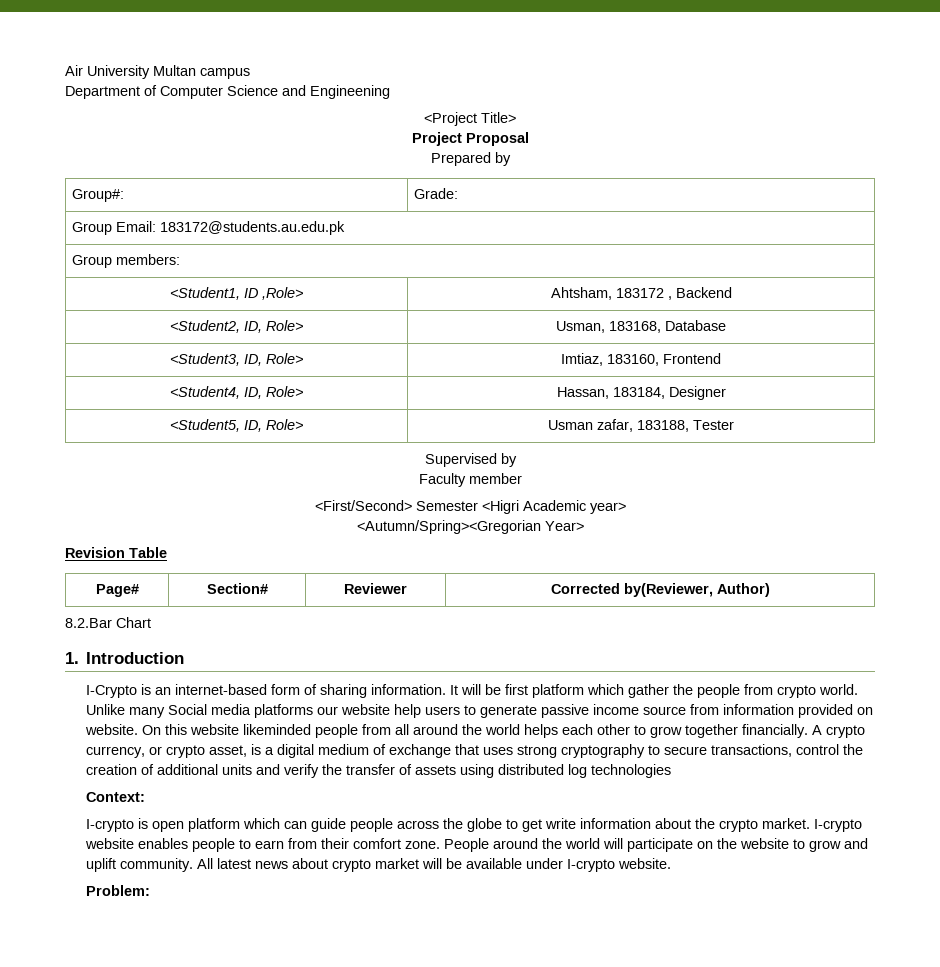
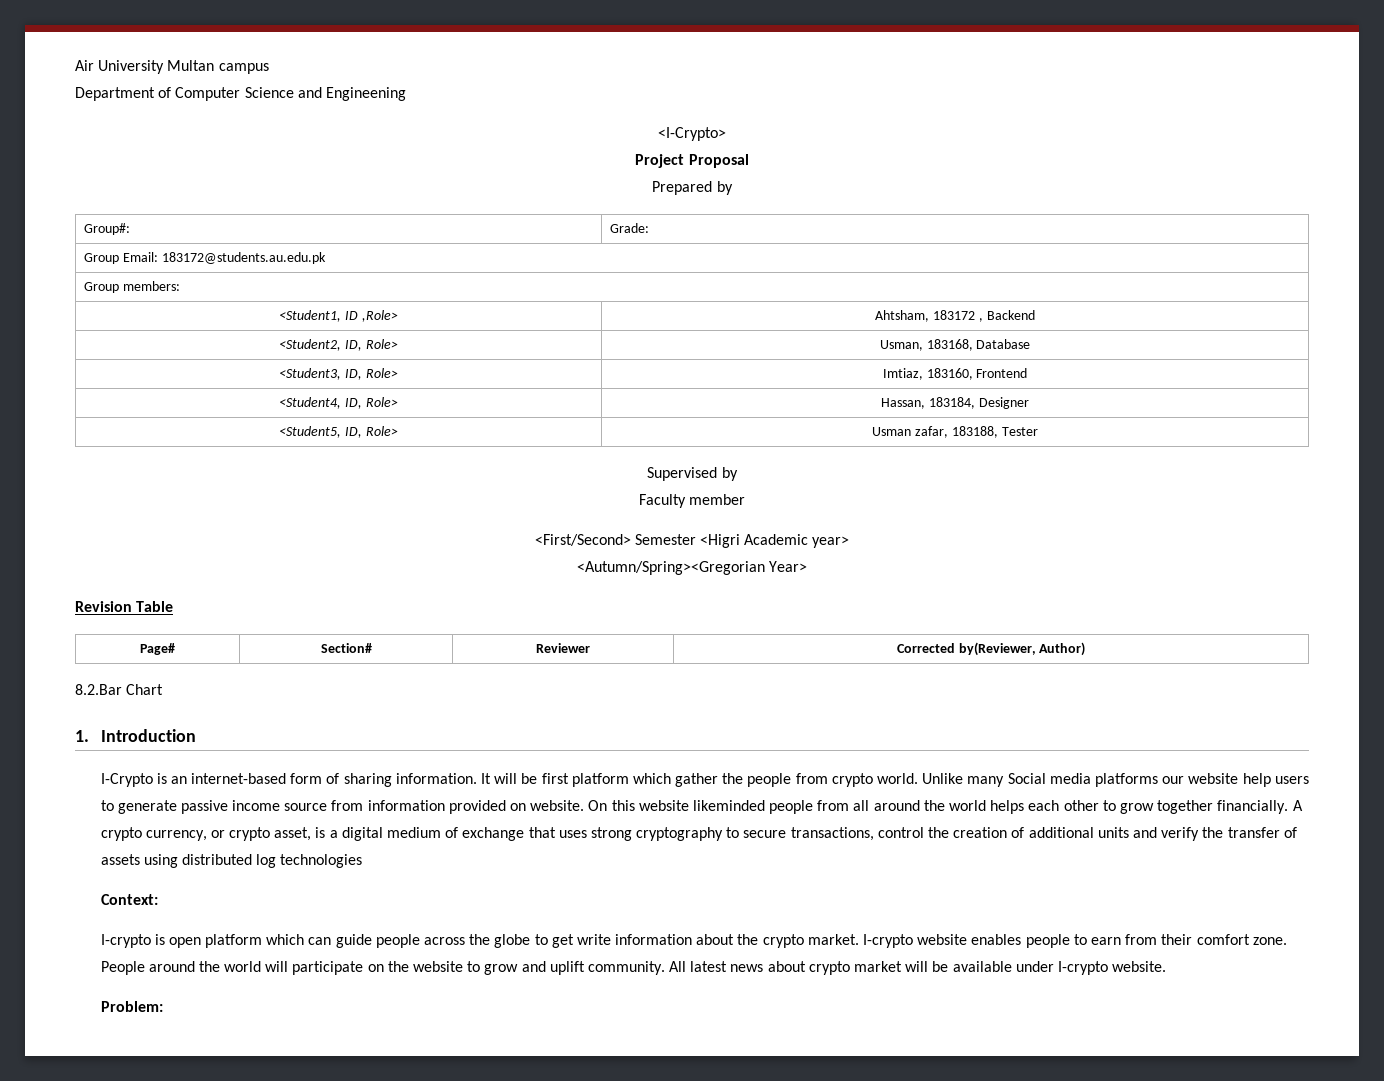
[424,112,516,126] <Project Title> -> [658,127,726,141] <I-Crypto>

